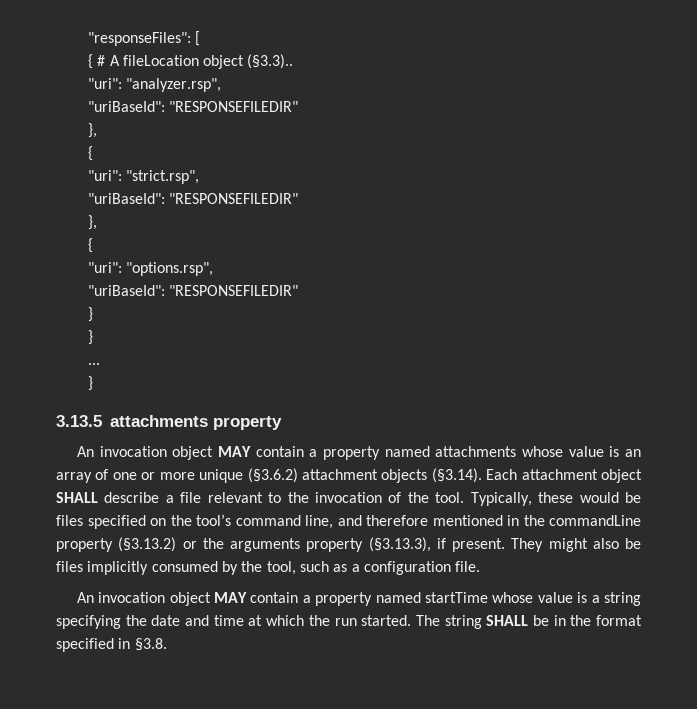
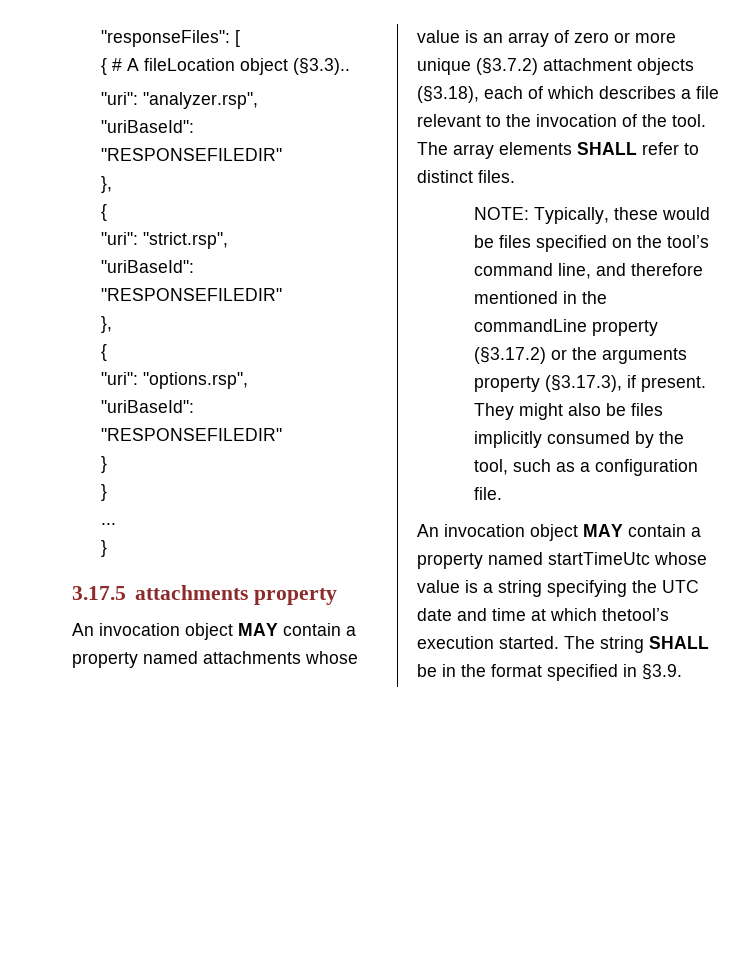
[56,415,102,427] 3.13.5 -> [72,586,126,600] 3.17.5
[112,472,137,480] one -> [574,32,609,43] zero
[247,468,298,483] (§3.6.2) -> [476,58,538,75] (§3.7.2)
[431,468,642,483] [56,492,160,503] (§3.14). Each attachment object SHALL describe -> [417,86,676,103] (§3.18), each of which describes
(465, 497) none -> [417,142,699,159] [417,170,515,183] [474,207,530,220] The array elements SHALL refer to distinct files. // NOTE:
[118,537,177,552] (§3.13.2) -> [474,347,547,364] (§3.17.2)
[368,537,431,552] (§3.13.3), -> [545,375,623,392] (§3.17.3),
[425,592,489,603] startTime -> [548,552,650,565] startTimeUtc
(147, 620) none -> [662,580,699,593] UTC
[308,615,357,626] the run -> [602,608,669,621] [417,636,494,649] thetool’s execution
[134,638,167,651] §3.8. -> [642,664,682,680] §3.9.

